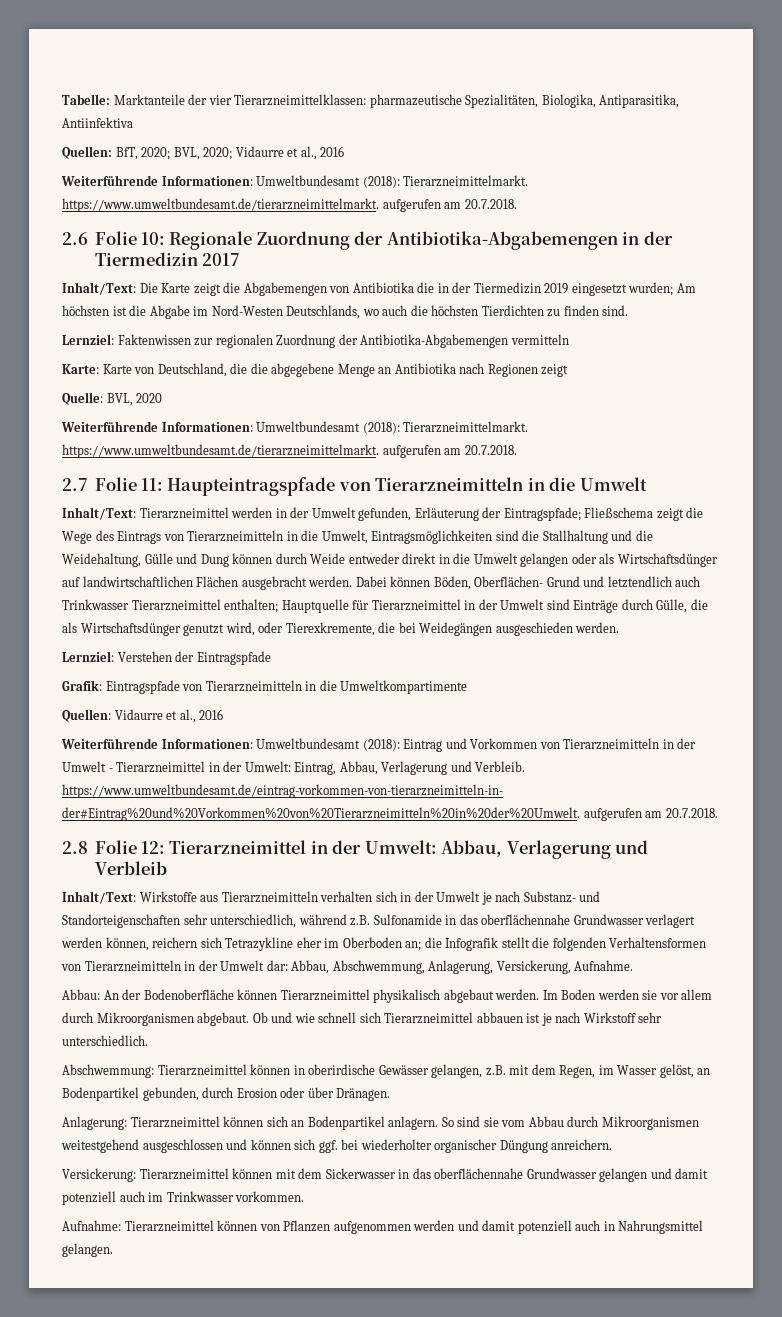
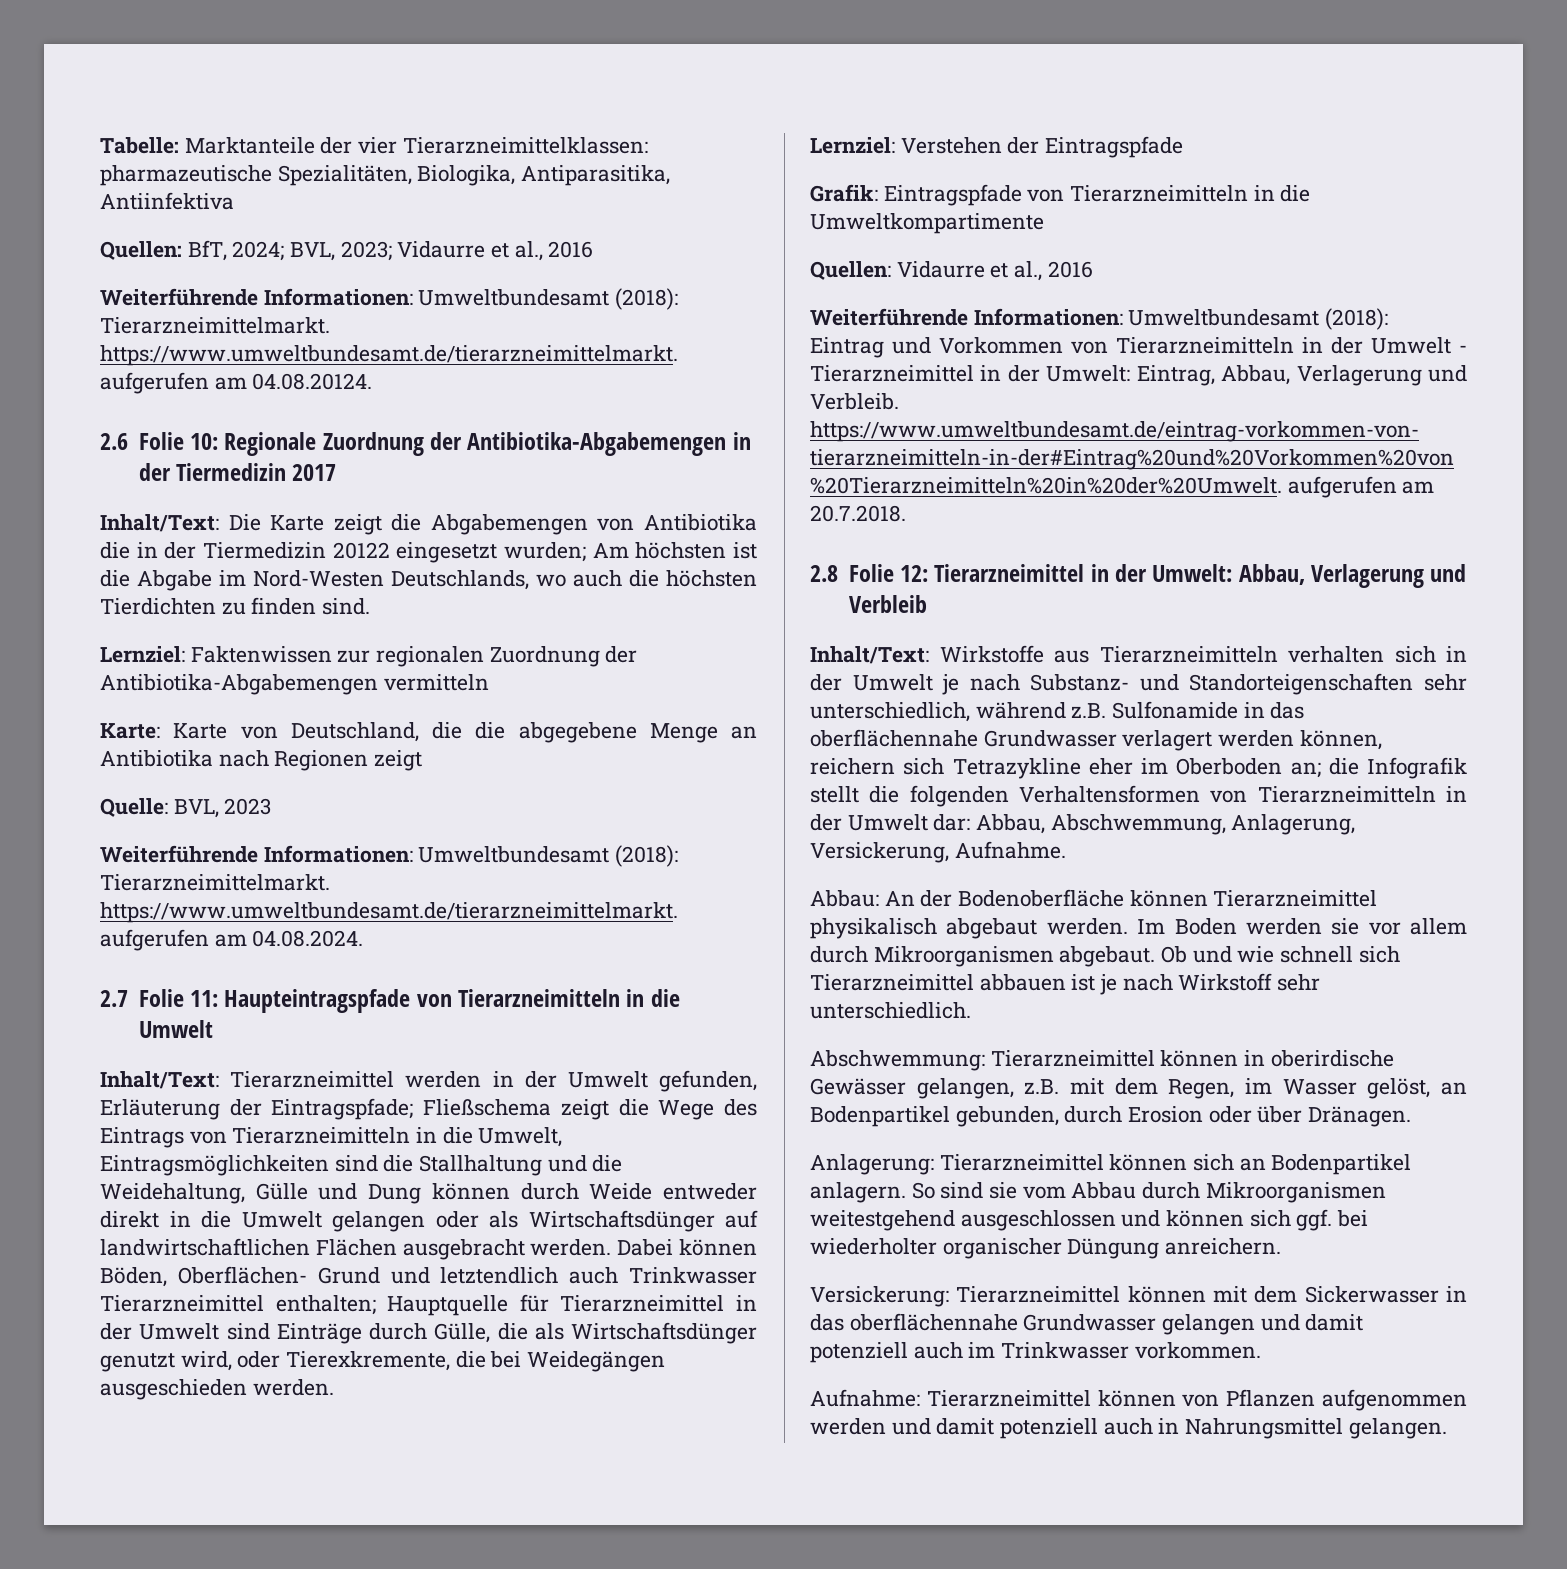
[141,147,233,160] 2020; BVL, 2020; -> [232,241,392,261] 2024; BVL, 2023;
[464,199,517,209] 20.7.2018. -> [252,373,373,390] 04.08.20124.
[544,283,569,294] 2019 -> [332,542,390,559] 20122
[136,393,163,403] [61,421,529,434] [62,444,517,458] 2020 // Weiterführende Informationen: Umweltbundesamt (2018): Tierarzneimittelmarkt. https://www.umweltbundesamt.de/tierarzneimittelmarkt. aufgerufen am 20.7.2018. -> [224,798,272,815] [100,845,679,867] [100,874,330,891] [100,902,678,923] [100,929,364,951] 2023 // Weiterführende Informationen: Umweltbundesamt (2018): Tierarzneimittelmarkt. https://www.umweltbundesamt.de/tierarzneimittelmarkt. aufgerufen am 04.08.2024.

